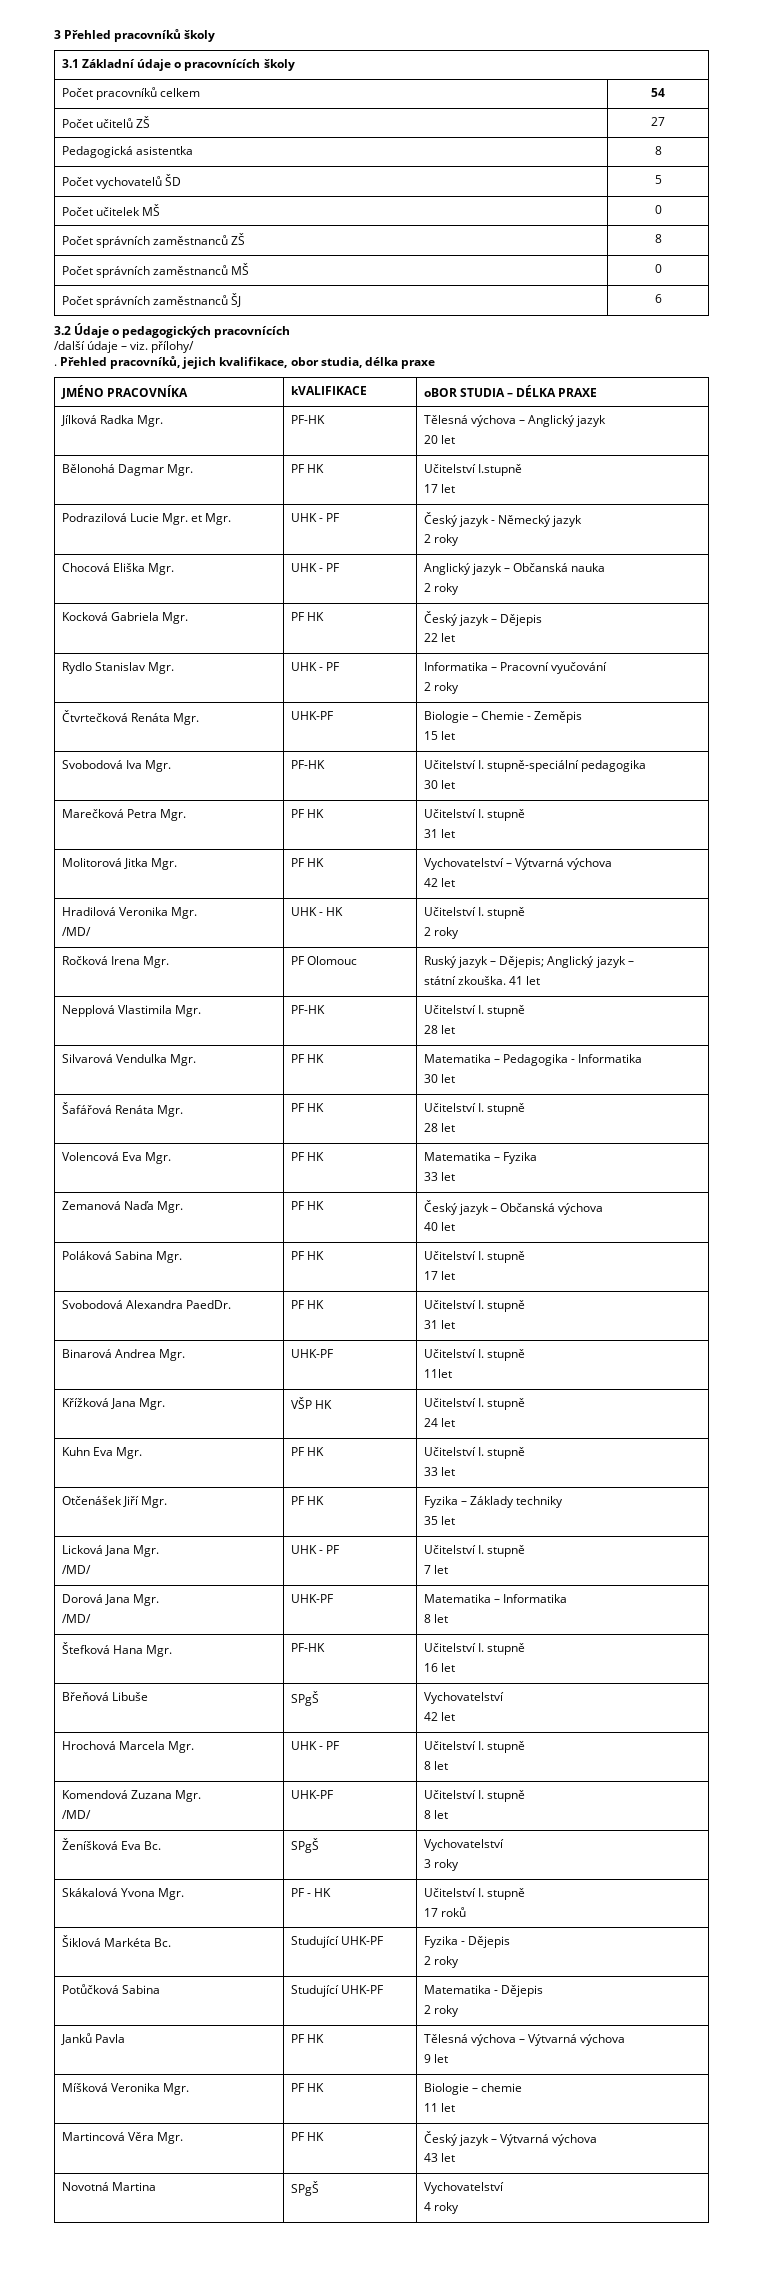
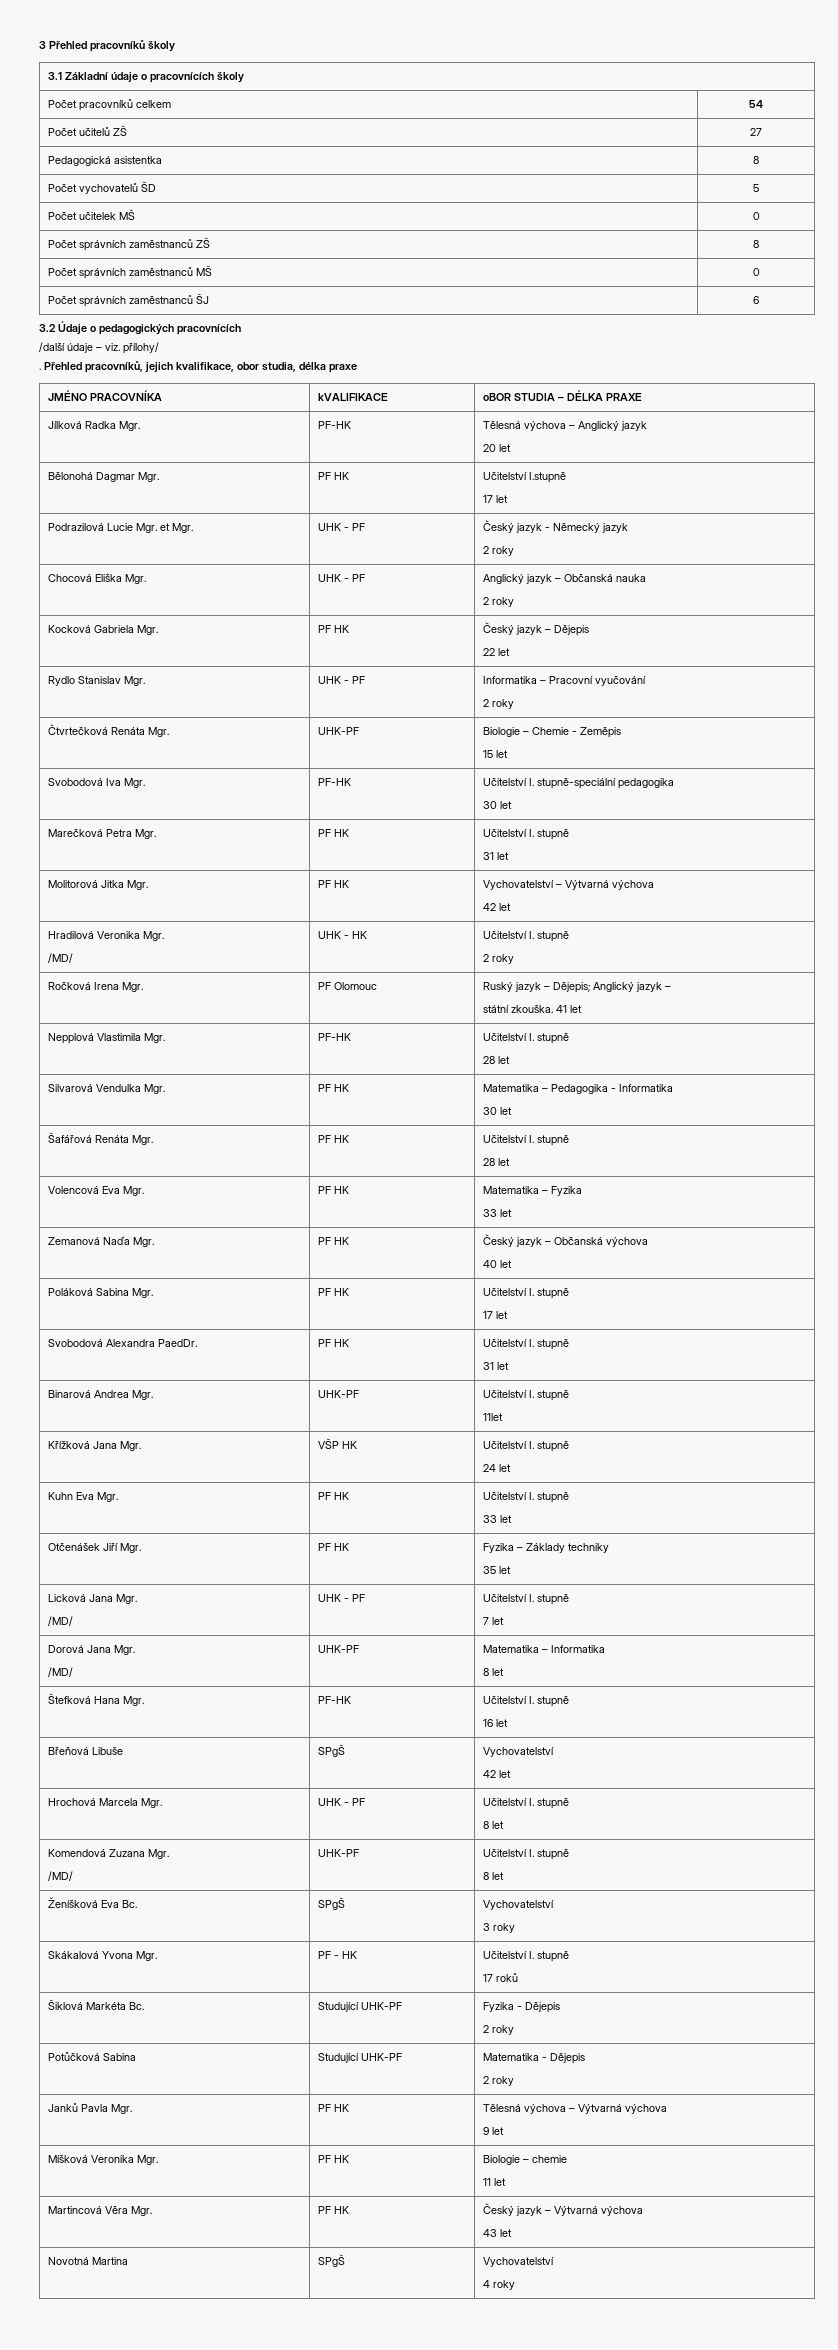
(126, 2038) none -> [110,2104,132,2114] Mgr.

